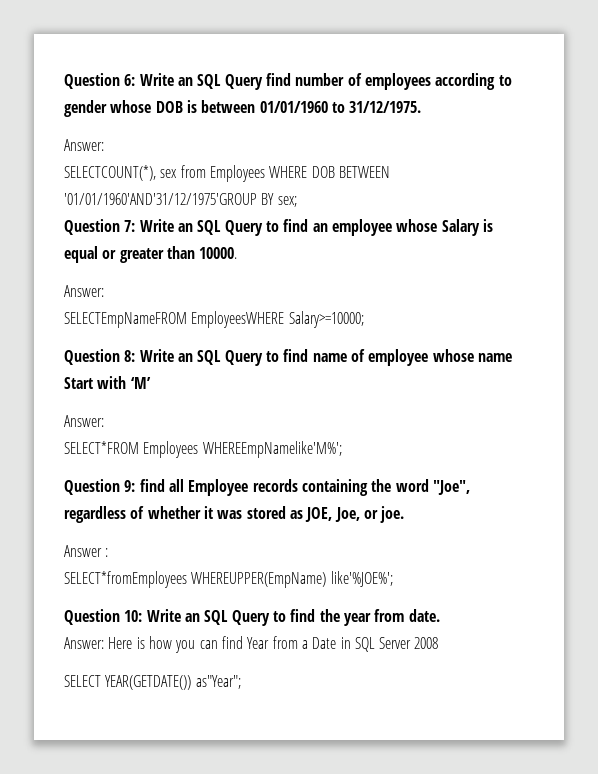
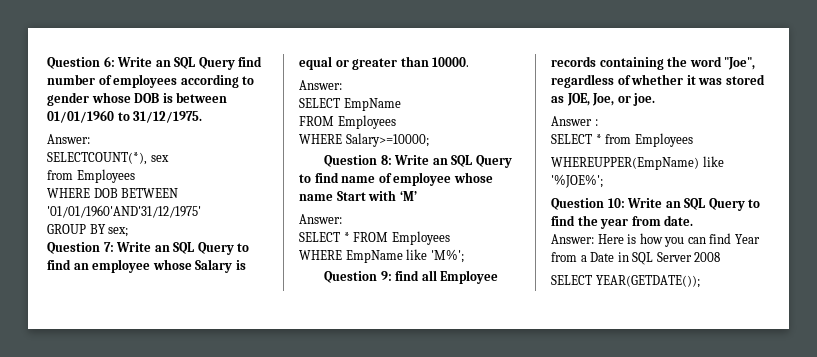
[180,165,265,182] from Employees -> [47,169,135,183] // from Employees //
[64,193,257,205] '01/01/1960'AND'31/12/1975'GROUP -> [47,205,201,218] [47,224,86,234] '01/01/1960'AND'31/12/1975' // GROUP
[64,311,285,328] SELECTEmpNameFROM EmployeesWHERE -> [299,98,401,111] [299,115,396,129] [299,134,342,144] SELECT EmpName // FROM Employees // WHERE
[64,441,342,458] SELECT*FROM Employees WHEREEmpNamelike'M%'; -> [299,231,450,245] [299,249,464,263] SELECT * FROM Employees // WHERE EmpName like 'M%';
[64,571,393,588] SELECT*fromEmployees WHEREUPPER(EmpName) like'%JOE%'; -> [551,133,693,147] [551,156,724,170] [551,174,603,188] SELECT * from Employees // WHEREUPPER(EmpName) like '%JOE%';
[105,675,241,690] YEAR(GETDATE()) as"Year"; -> [595,275,700,288] YEAR(GETDATE());

